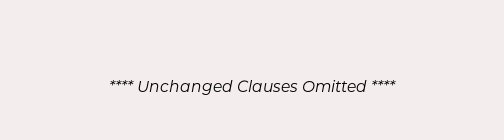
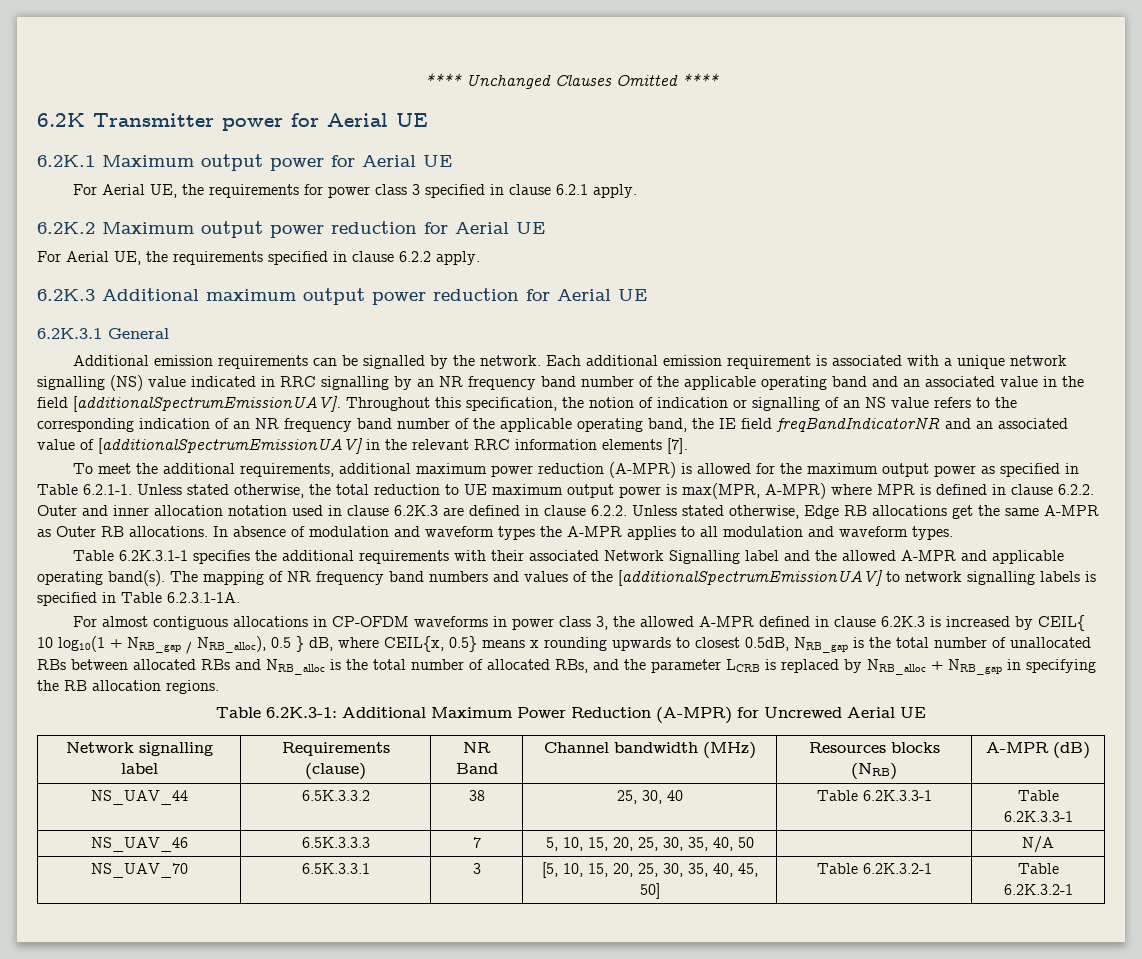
(397, 86) none -> [37,113,428,131] [37,154,452,171] [72,184,637,198] [37,221,545,238] [37,251,480,265] [37,288,647,305] [37,328,169,339] [72,355,1067,369] [37,375,1084,391] [37,396,1017,412] [37,417,1068,432] [37,438,688,454] [72,462,1079,478] [37,483,1094,499] [37,505,1099,519] [37,526,953,540] [72,550,1064,564] [37,570,1096,586] [37,592,240,606] [72,615,1085,631] [37,636,1091,654] [37,659,1096,675] [37,680,219,694] [216,707,926,724] [65,742,213,756] [120,763,158,774] [281,742,390,756] [305,763,366,780] [463,742,491,753] [455,763,498,774] [543,742,756,759] [808,742,940,753] [851,763,897,780] [986,742,1090,759] [90,790,188,805] [301,790,370,801] [468,790,485,801] [616,790,683,804] [816,790,932,801] [1017,790,1059,801] [1003,811,1073,822] [90,837,188,852] [301,837,370,848] [472,837,481,848] [545,837,754,851] [1022,836,1054,853] [90,863,188,878] [301,863,370,874] [472,863,481,874] [541,862,758,878] [639,883,660,899] [816,863,932,874] [1017,863,1059,874] [1003,884,1073,895] // 6.2K Transmitter power for Aerial UE // 6.2K.1 Maximum output power for Aerial UE // For Aerial UE, the requirements for power class 3 specified in clause 6.2.1 apply. // 6.2K.2 Maximum output power reduction for Aerial UE // For Aerial UE, the requirements specified in clause 6.2.2 apply. // 6.2K.3 Additional maximum output power reduction for Aerial UE // 6.2K.3.1 General // Additional emission requirements can be signalled by the network. Each additional emission requirement is associated with a unique network signalling (NS) value indicated in RRC signalling by an NR frequency band number of the applicable operating band and an associated value in the field [additionalSpectrumEmissionUAV]. Throughout this specification, the notion of indication or signalling of an NS value refers to the corresponding indication of an NR frequency band number of the applicable operating band, the IE field freqBandIndicatorNR and an associated value of [additionalSpectrumEmissionUAV] in the relevant RRC information elements [7]. // To meet the additional requirements, additional maximum power reduction (A-MPR) is allowed for the maximum output power as specified in Table 6.2.1-1. Unless stated otherwise, the total reduction to UE maximum output power is max(MPR, A-MPR) where MPR is defined in clause 6.2.2. Outer and inner allocation notation used in clause 6.2K.3 are defined in clause 6.2.2. Unless stated otherwise, Edge RB allocations get the same A-MPR as Outer RB allocations. In absence of modulation and waveform types the A-MPR applies to all modulation and waveform types. // Table 6.2K.3.1-1 specifies the additional requirements with their associated Network Signalling label and the allowed A-MPR and applicable operating band(s). The mapping of NR frequency band numbers and values of the [additionalSpectrumEmissionUAV] to network signalling labels is specified in Table 6.2.3.1-1A. // For almost contiguous allocations in CP-OFDM waveforms in power class 3, the allowed A-MPR defined in clause 6.2K.3 is increased by CEIL{ 10 log10(1 + NRB_gap / NRB_alloc), 0.5 } dB, where CEIL{x, 0.5} means x rounding upwards to closest 0.5dB, NRB_gap is the total number of unallocated RBs between allocated RBs and NRB_alloc is the total number of allocated RBs, and the parameter LCRB is replaced by NRB_alloc + NRB_gap in specifying the RB allocation regions. // Table 6.2K.3-1: Additional Maximum Power Reduction (A-MPR) for Uncrewed Aerial UE // Network signalling label | Requirements (clause) | NR Band | Channel bandwidth (MHz) | Resources blocks (NRB) | A-MPR (dB) // NS_UAV_44 | 6.5K.3.3.2 | 38 | 25, 30, 40 | Table 6.2K.3.3-1 | Table 6.2K.3.3-1 // NS_UAV_46 | 6.5K.3.3.3 | 7 | 5, 10, 15, 20, 25, 30, 35, 40, 50 | | N/A // NS_UAV_70 | 6.5K.3.3.1 | 3 | [5, 10, 15, 20, 25, 30, 35, 40, 45, 50] | Table 6.2K.3.2-1 | Table 6.2K.3.2-1

